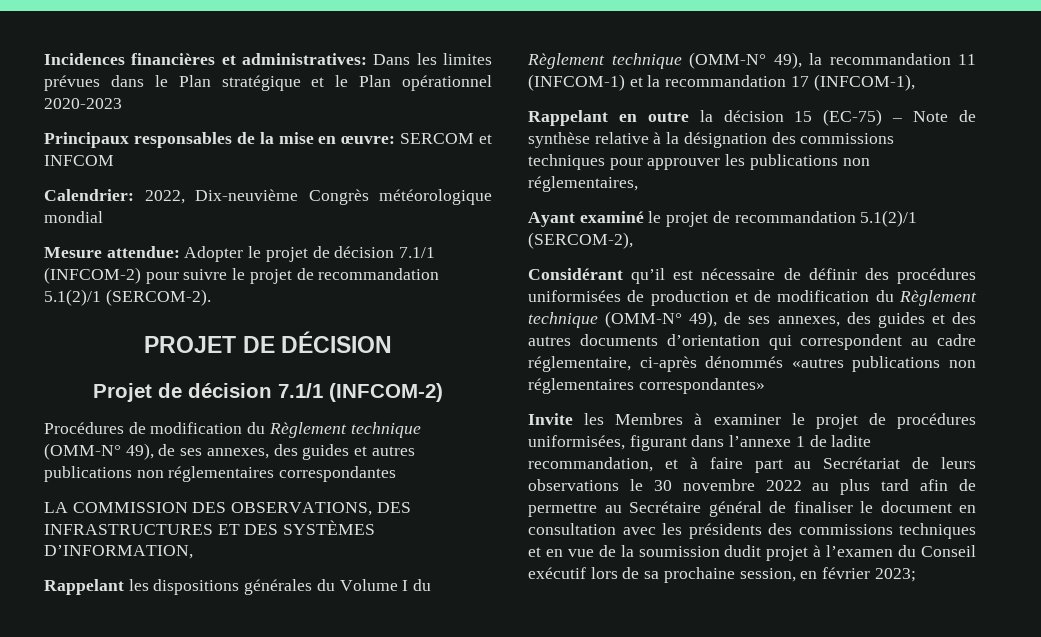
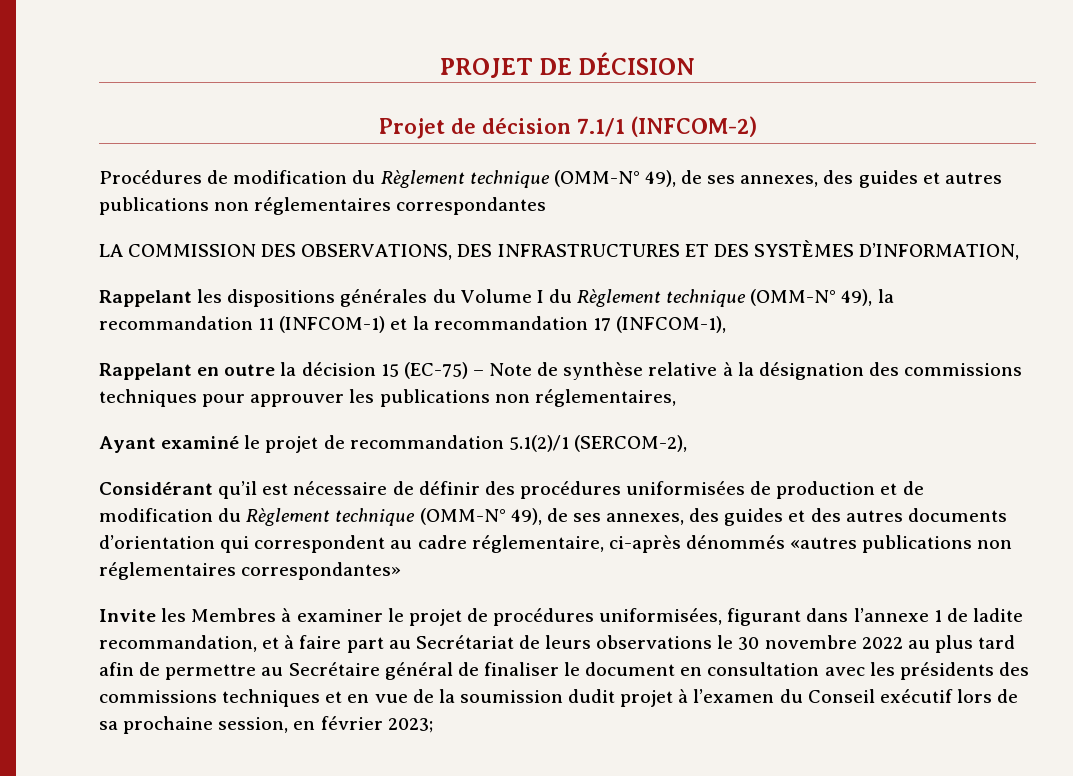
[44,53,492,65] [44,75,492,91] [44,98,122,109] [44,132,492,148] [44,155,114,166] [44,189,492,205] [44,211,103,223] [44,246,436,262] [44,267,440,284] [44,289,211,306] Incidences financières et administratives: Dans les limites prévues dans le Plan stratégique et le Plan opérationnel 2020-2023 // Principaux responsables de la mise en œuvre: SERCOM et INFCOM // Calendrier: 2022, Dix-neuvième Congrès météorologique mondial // Mesure attendue: Adopter le projet de décision 7.1/1 (INFCOM-2) pour suivre le projet de recommandation 5.1(2)/1 (SERCOM-2). // -> (439, 68) none

